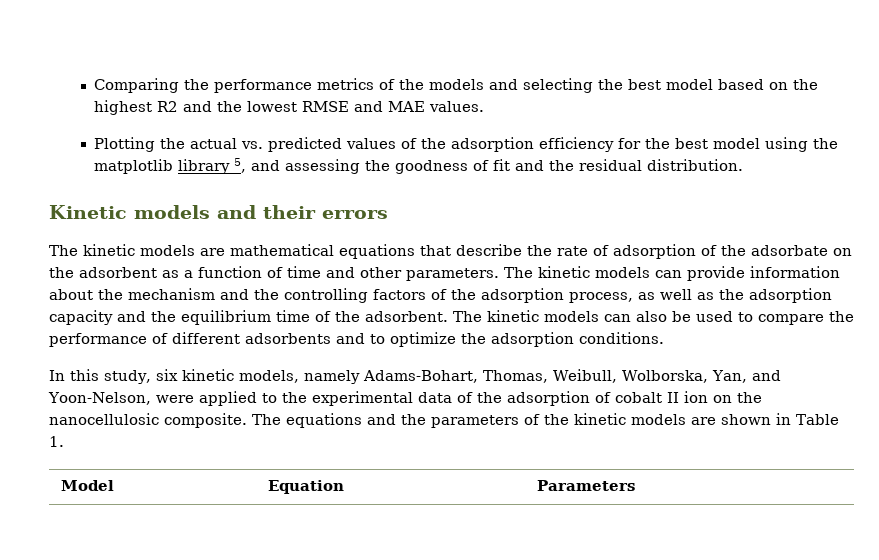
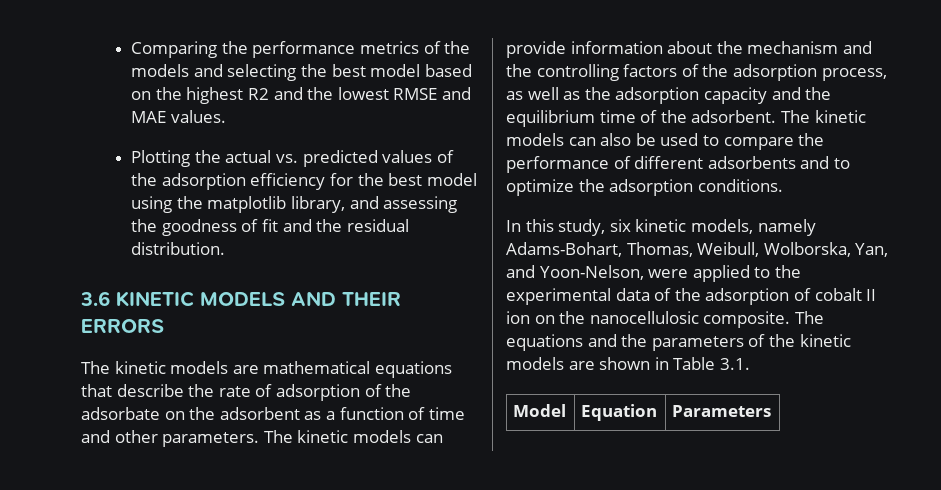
[178,158,247,174] library 5, -> [290,196,345,213] library,
[49,205,388,219] Kinetic models and their errors -> [80,291,401,307] [81,319,164,333] 3.6 KINETIC MODELS AND THEIR ERRORS
[49,436,64,447] 1. -> [719,358,750,370] 3.1.

